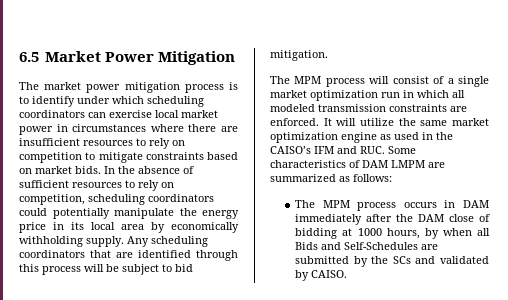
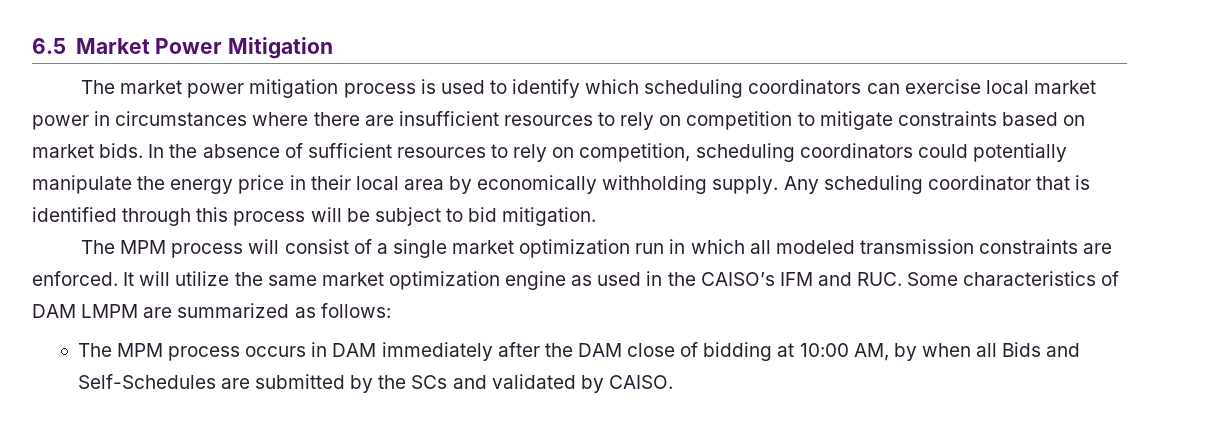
(238, 86) none -> [440,80,485,94] used
[77,96,110,104] under -> (581, 88) none
[71,222,84,230] its -> [310,175,351,190] their
[19,250,133,258] coordinators that are -> [927,175,1091,190] coordinator that is
[357,228,420,239] 1000 hours, -> [799,343,889,361] 10:00 AM,

